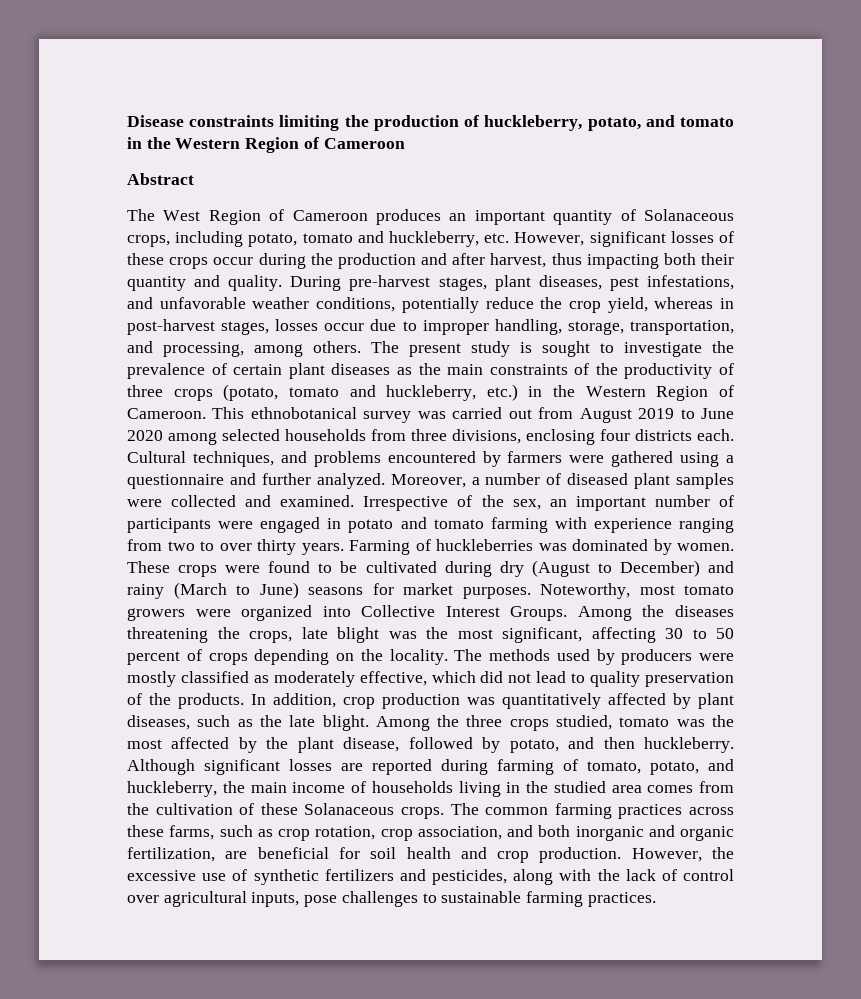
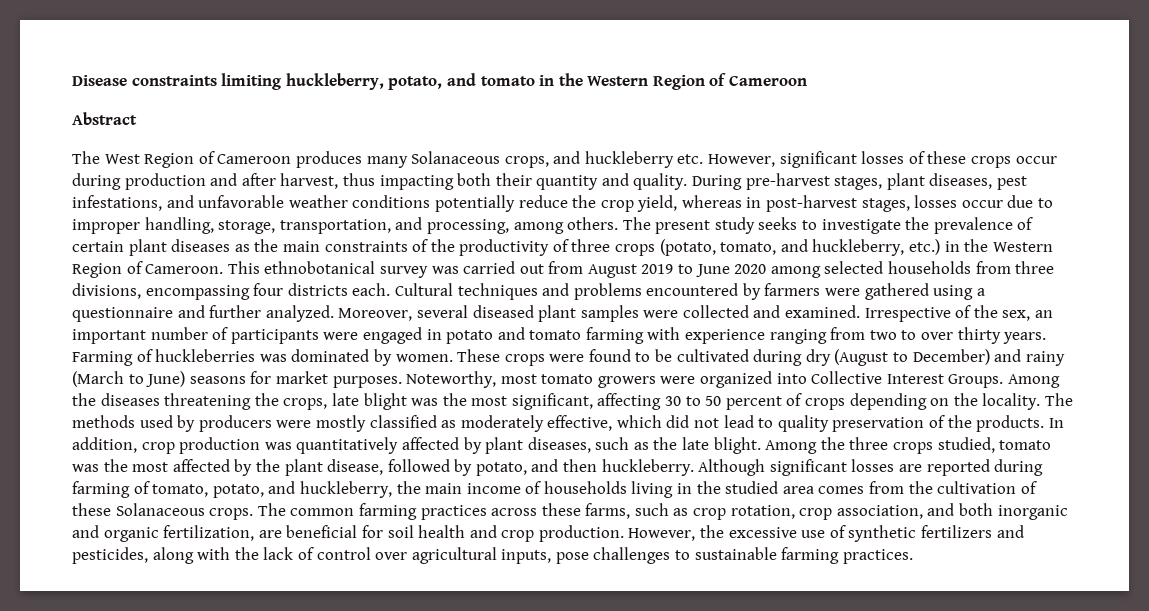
[344,115,480,131] the production of -> (282, 81) none
[449,209,734,225] [127,231,479,247] an important quantity of Solanaceous crops, including potato, tomato and huckleberry, -> [366,151,674,168] many Solanaceous crops, and huckleberry
[310,253,333,265] the -> (121, 181) none
[316,297,396,312] conditions, -> [352,195,431,208] conditions
[520,341,590,357] is sought -> [758,217,798,230] seeks
[288,387,339,397] tomato -> [720,242,777,255] tomato,
[526,429,595,445] enclosing -> [145,285,250,300] encompassing
[192,451,274,467] techniques, -> [457,283,538,300] techniques
[471,473,562,485] a number of -> [416,305,468,318] several

